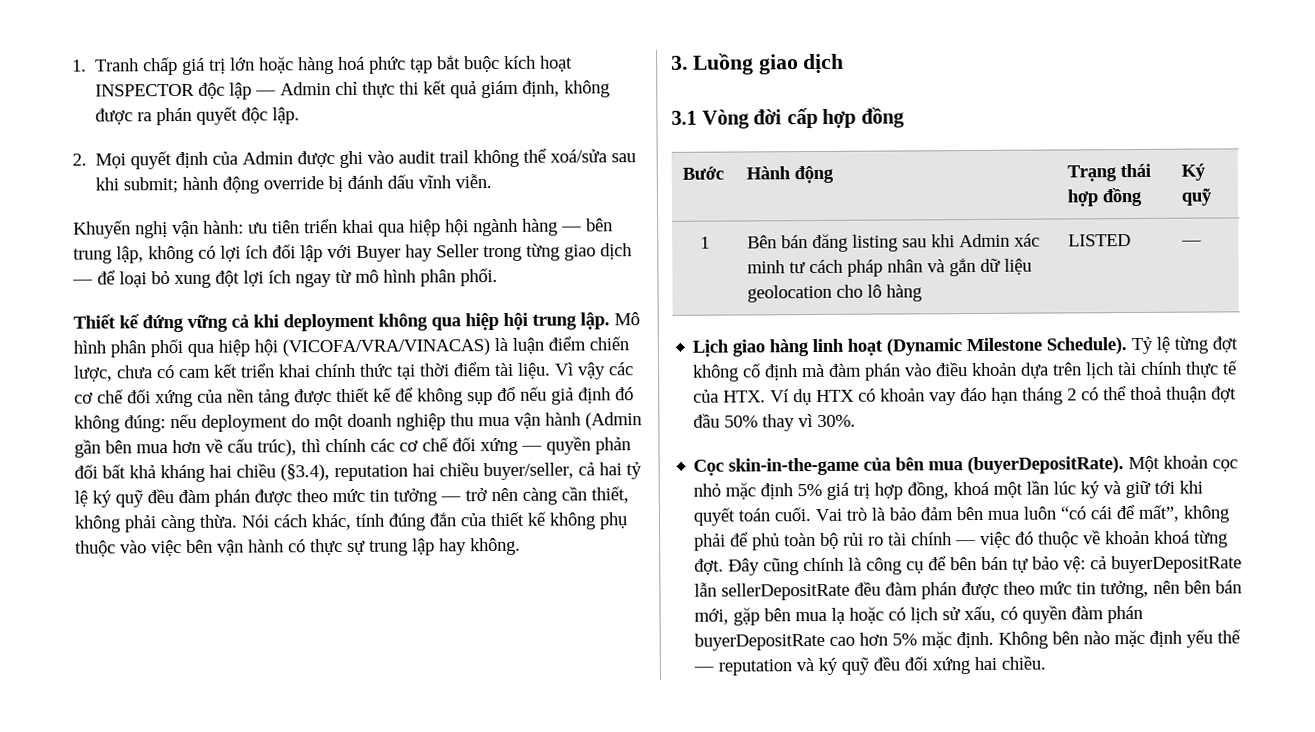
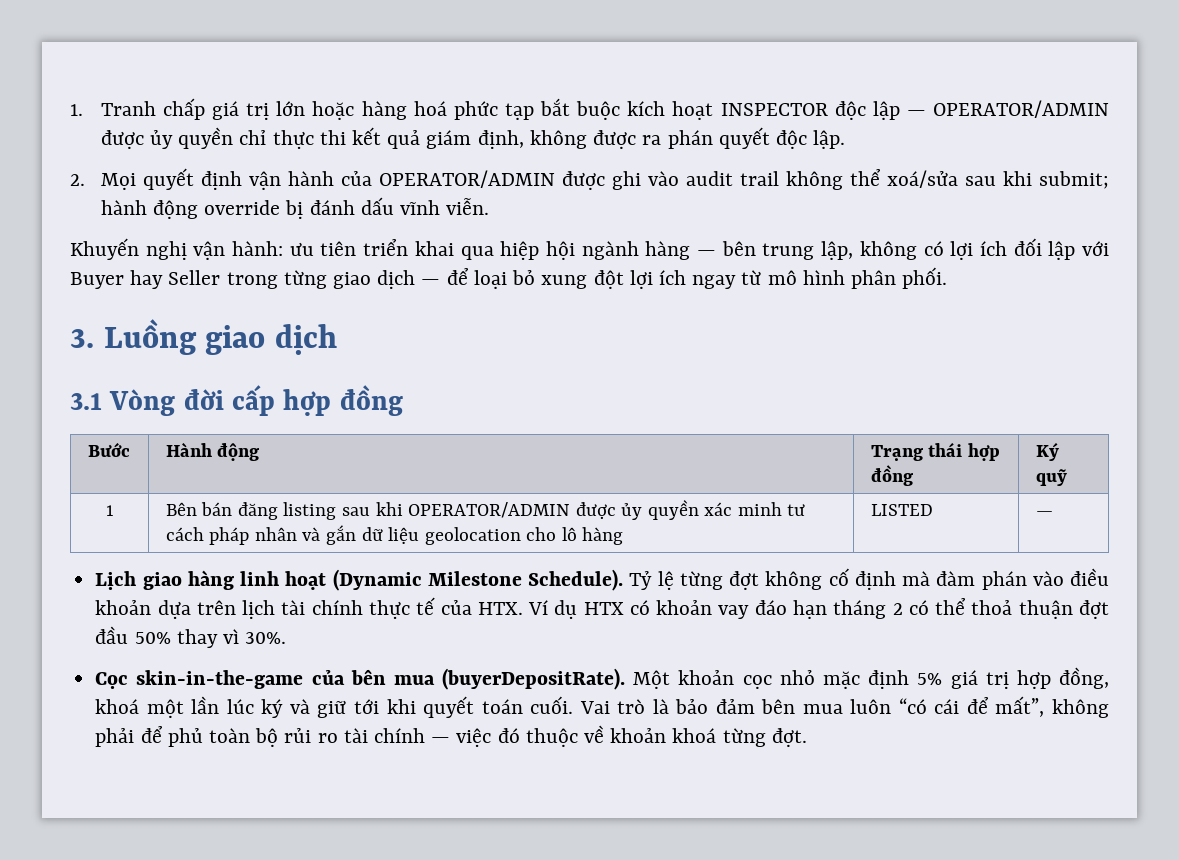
[280,82,332,96] Admin -> [933,100,1110,118] [100,127,234,149] OPERATOR/ADMIN được ủy quyền
[212,151,294,165] của Admin -> [248,170,555,190] vận hành của OPERATOR/ADMIN
[73,312,640,333] [73,336,629,358] [73,362,634,382] [74,386,634,408] [74,412,642,433] [74,436,631,458] [74,462,642,483] [74,486,629,508] [74,511,628,533] [75,537,521,557] // Thiết kế đứng vững cả khi deployment không qua hiệp hội trung lập. Mô hình phân phối qua hiệp hội (VICOFA/VRA/VINACAS) là luận điểm chiến lược, chưa có cam kết triển khai chính thức tại thời điểm tài liệu. Vì vậy các cơ chế đối xứng của nền tảng được thiết kế để không sụp đổ nếu giả định đó không đúng: nếu deployment do một doanh nghiệp thu mua vận hành (Admin gần bên mua hơn về cấu trúc), thì chính các cơ chế đối xứng — quyền phản đối bất khả kháng hai chiều (§3.4), reputation hai chiều buyer/seller, cả hai tỷ lệ ký quỹ đều đàm phán được theo mức tin tưởng — trở nên càng cần thiết, không phải càng thừa. Nói cách khác, tính đúng đắn của thiết kế không phụ thuộc vào việc bên vận hành có thực sự trung lập hay không. -> (948, 278) none
[959,233,1011,248] Admin -> [408,500,699,520] OPERATOR/ADMIN được ủy quyền
[728,555,1243,576] [694,580,1243,601] [694,605,1144,626] [694,629,1242,651] [693,655,1047,676] Đây cũng chính là công cụ để bên bán tự bảo vệ: cả buyerDepositRate lẫn sellerDepositRate đều đàm phán được theo mức tin tưởng, nên bên bán mới, gặp bên mua lạ hoặc có lịch sử xấu, có quyền đàm phán buyerDepositRate cao hơn 5% mặc định. Không bên nào mặc định yếu thế — reputation và ký quỹ đều đối xứng hai chiều. -> (807, 737) none

